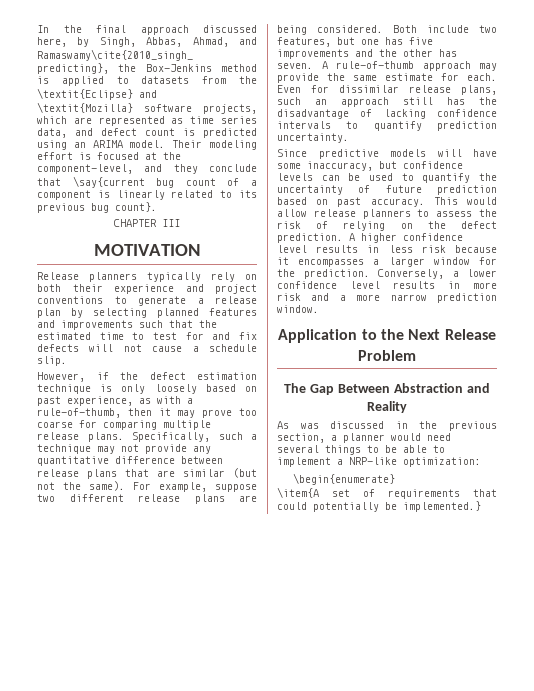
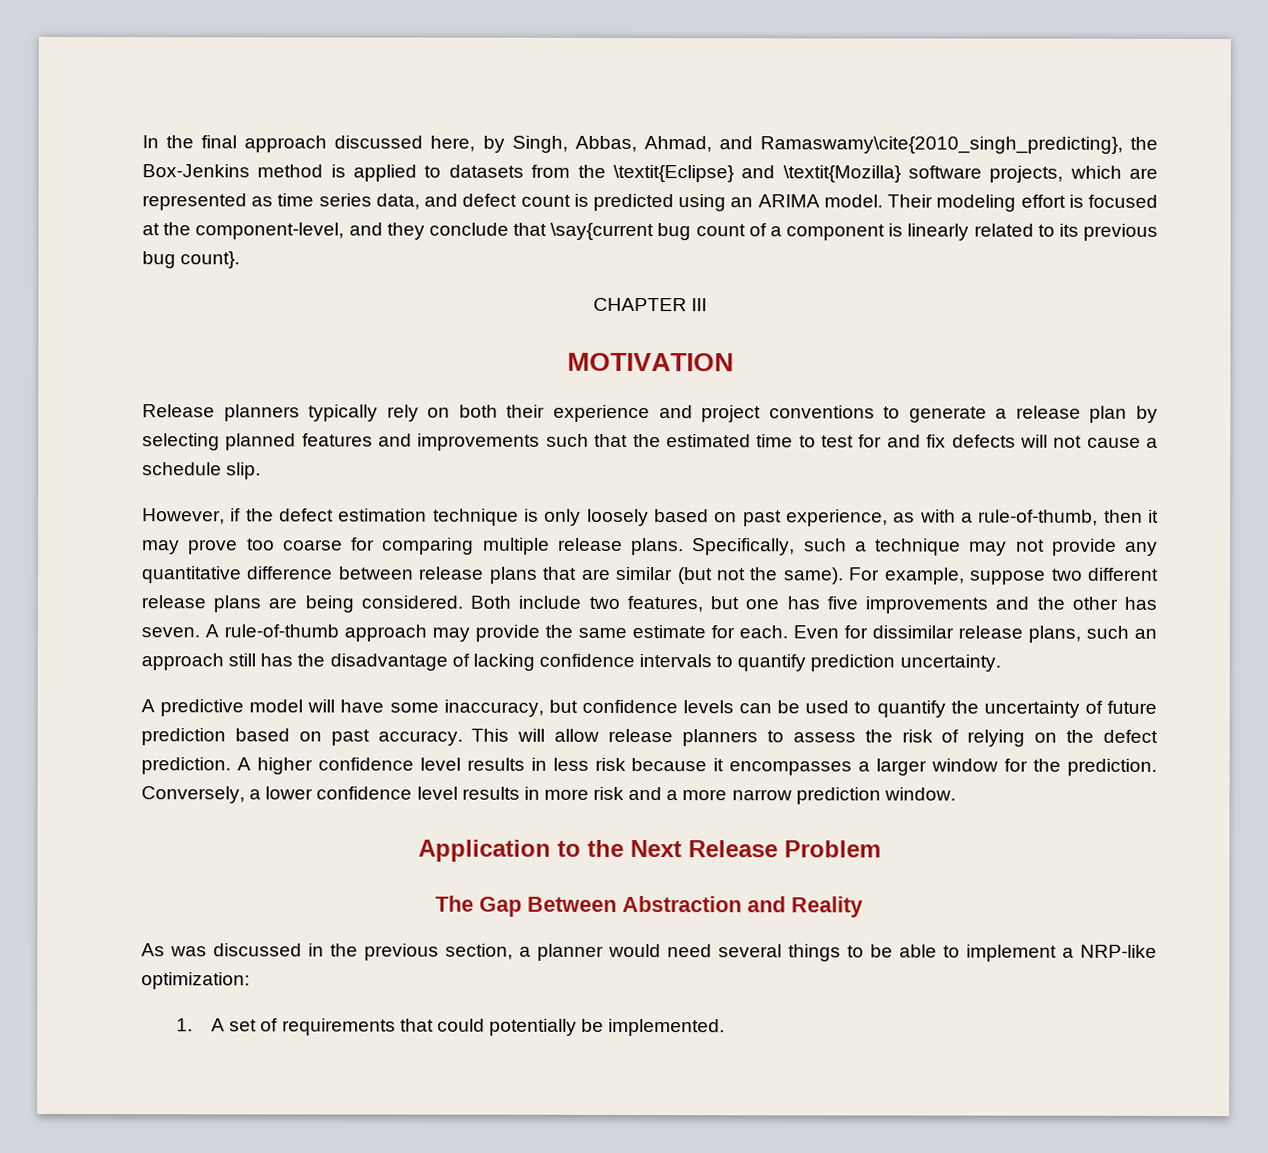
[277,149,426,159] Since predictive models -> [141,699,304,717] A predictive model
[467,197,497,205] would -> [517,728,546,742] will
[292,473,395,485] [277,487,319,498] \begin{enumerate} // \item{A -> [176,1018,226,1032] 1. A
[403,501,481,512] implemented.} -> [608,1018,726,1037] implemented.

